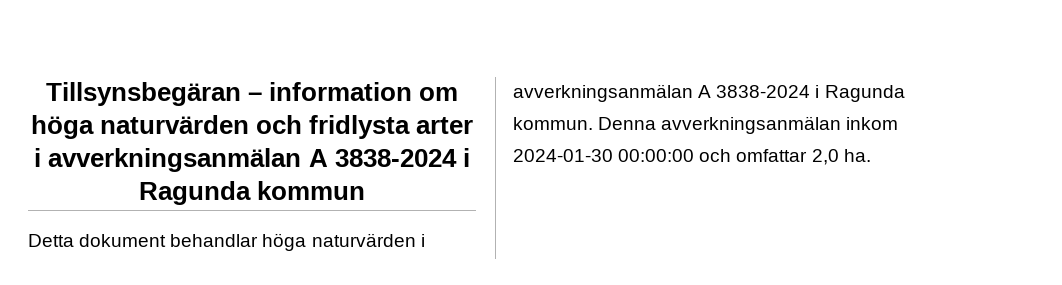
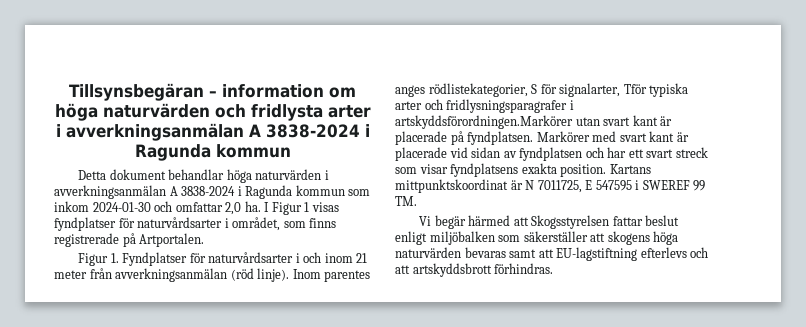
[513,116,842,134] kommun. Denna avverkningsanmälan -> [295,185,371,196] kommun som
[618,149,695,162] 00:00:00 -> (151, 207) none
(871, 155) none -> [264,202,339,215] [54,217,337,231] [54,233,205,247] [78,252,368,266] [54,268,371,282] [395,83,689,97] [395,99,574,113] [395,115,673,129] [395,131,689,145] [395,147,708,161] [395,163,651,177] [395,179,706,193] [395,196,417,206] [419,215,680,229] [395,231,679,245] [395,247,709,261] [395,263,554,277] I Figur 1 visas fyndplatser för naturvårdsarter i området, som finns registrerade på Artportalen. // Figur 1. Fyndplatser för naturvårdsarter i och inom 21 meter från avverkningsanmälan (röd linje). Inom parentes anges rödlistekategorier, S för signalarter, Tför typiska arter och fridlysningsparagrafer i artskyddsförordningen.Markörer utan svart kant är placerade på fyndplatsen. Markörer med svart kant är placerade vid sidan av fyndplatsen och har ett svart streck som visar fyndplatsens exakta position. Kartans mittpunktskoordinat är N 7011725, E 547595 i SWEREF 99 TM. // Vi begär härmed att Skogsstyrelsen fattar beslut enligt miljöbalken som säkerställer att skogens höga naturvärden bevaras samt att EU-lagstiftning efterlevs och att artskyddsbrott förhindras.

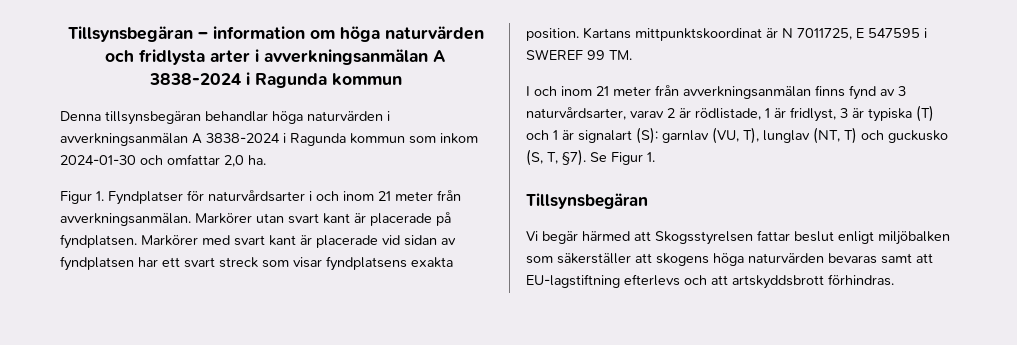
[78,169,166,180] Detta dokument -> [60,111,201,125] Denna tillsynsbegäran
[264,202,339,215] [54,217,337,231] [54,233,205,247] I Figur 1 visas fyndplatser för naturvårdsarter i området, som finns registrerade på Artportalen. -> (266, 160) none
[115,268,371,282] [395,83,689,97] [395,99,574,113] [395,115,573,129] avverkningsanmälan (röd linje). Inom parentes anges rödlistekategorier, S för signalarter, Tför typiska arter och fridlysningsparagrafer i artskyddsförordningen.Markörer -> [60,213,252,226] avverkningsanmälan. Markörer
[585,147,604,158] och -> (134, 263) none
(417, 201) none -> [526,85,906,100] [526,105,934,122] [526,127,948,144] [526,149,655,166] [526,193,648,209] // I och inom 21 meter från avverkningsanmälan finns fynd av 3 naturvårdsarter, varav 2 är rödlistade, 1 är fridlyst, 3 är typiska (T) och 1 är signalart (S): garnlav (VU, T), lunglav (NT, T) och guckusko (S, T, §7). Se Figur 1. // Tillsynsbegäran

